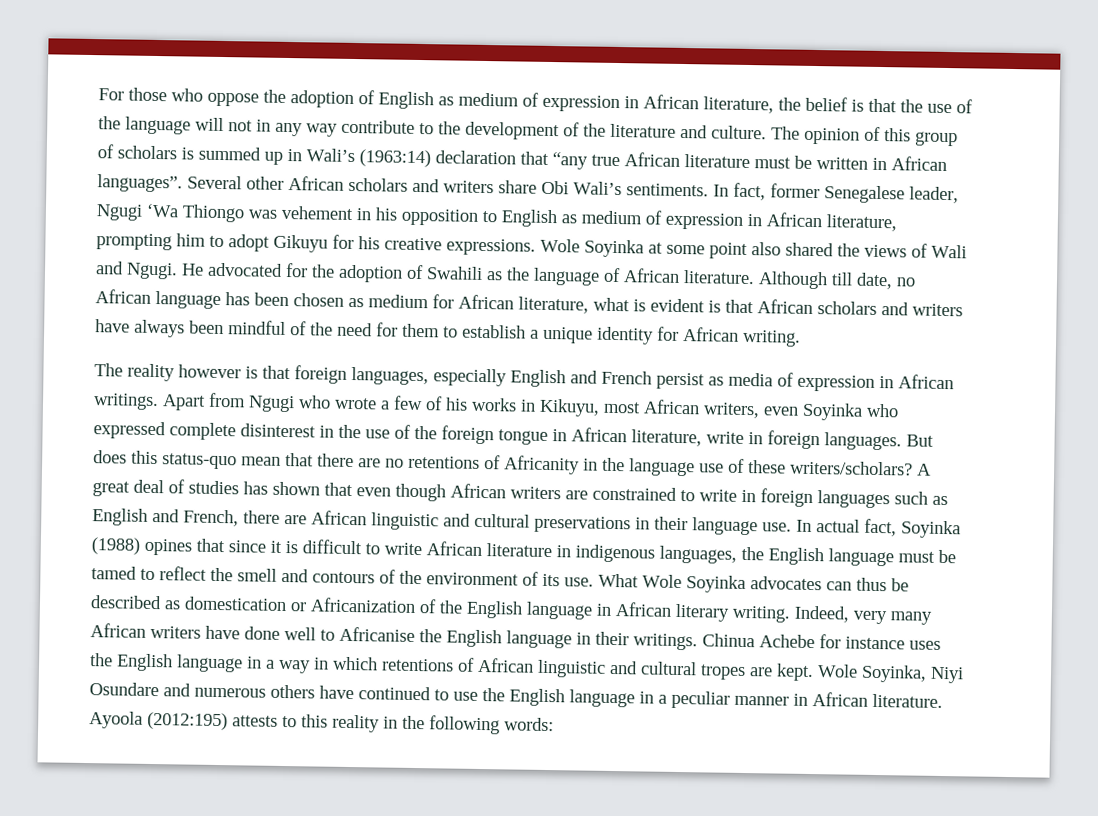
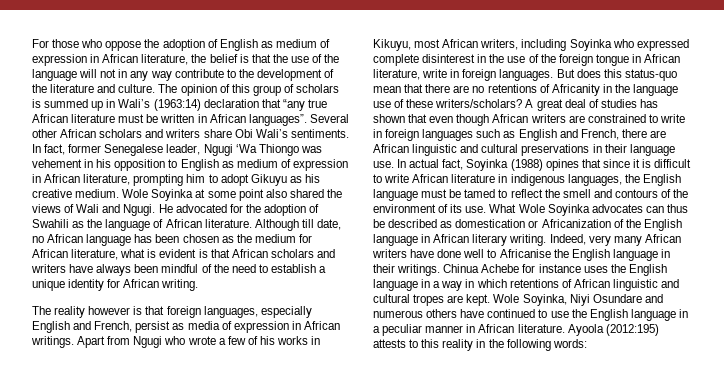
[332,234,354,250] for -> [289,176,302,183] as
[446,238,536,256] expressions. -> [75,189,120,198] medium.
(364, 302) none -> [236,234,252,243] the
[376,322,440,338] for them -> (256, 268) none
[601,370,652,385] French -> [94,321,133,332] French,
[763,406,799,416] even -> [521,39,567,51] including

